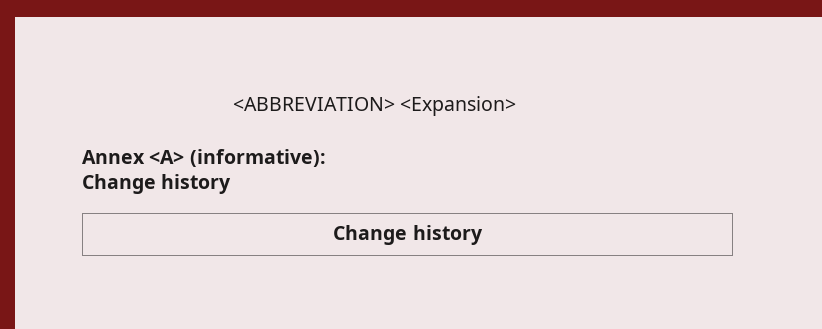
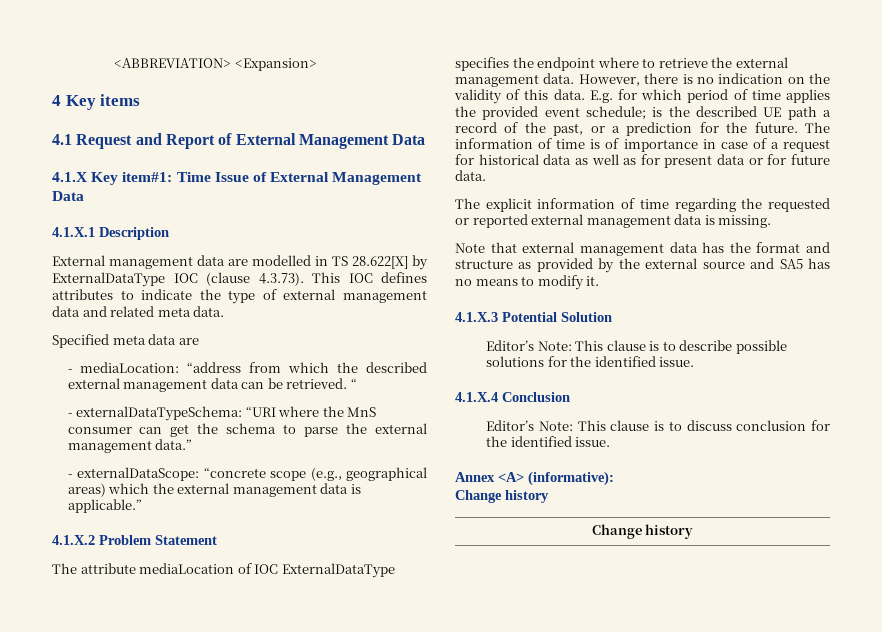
(517, 106) none -> [52,94,141,110] [52,133,426,149] [52,172,423,185] [52,191,84,201] [52,227,169,240] [52,255,428,270] [52,272,427,287] [52,289,427,304] [52,306,225,317] [52,334,199,348] [67,362,427,373] [67,378,357,392] [67,406,377,421] [67,423,427,437] [67,439,193,453] [67,467,427,481] [67,483,361,497] [67,499,142,513] [52,535,217,545] [52,563,395,578] [455,57,788,71] [455,73,830,87] [454,89,830,104] [455,106,831,120] [455,122,830,136] [455,138,830,152] [455,154,830,168] [455,170,486,181] [455,198,830,212] [455,214,772,228] [455,242,830,256] [455,258,830,273] [455,275,600,290] [455,312,612,322] [486,340,787,354] [486,356,695,367] [455,392,570,402] [486,420,830,431] [486,436,611,447] // 4 Key items // 4.1 Request and Report of External Management Data // 4.1.X Key item#1: Time Issue of External Management Data // 4.1.X.1 Description // External management data are modelled in TS 28.622[X] by ExternalDataType IOC (clause 4.3.73). This IOC defines attributes to indicate the type of external management data and related meta data. // Specified meta data are // - mediaLocation: “address from which the described external management data can be retrieved. “ // - externalDataTypeSchema: “URI where the MnS consumer can get the schema to parse the external management data.” // - externalDataScope: “concrete scope (e.g., geographical areas) which the external management data is applicable.” // 4.1.X.2 Problem Statement // The attribute mediaLocation of IOC ExternalDataType specifies the endpoint where to retrieve the external management data. However, there is no indication on the validity of this data. E.g. for which period of time applies the provided event schedule; is the described UE path a record of the past, or a prediction for the future. The information of time is of importance in case of a request for historical data as well as for present data or for future data. // The explicit information of time regarding the requested or reported external management data is missing. // Note that external management data has the format and structure as provided by the external source and SA5 has no means to modify it. // 4.1.X.3 Potential Solution // Editor’s Note: This clause is to describe possible solutions for the identified issue. // 4.1.X.4 Conclusion // Editor’s Note: This clause is to discuss conclusion for the identified issue.

